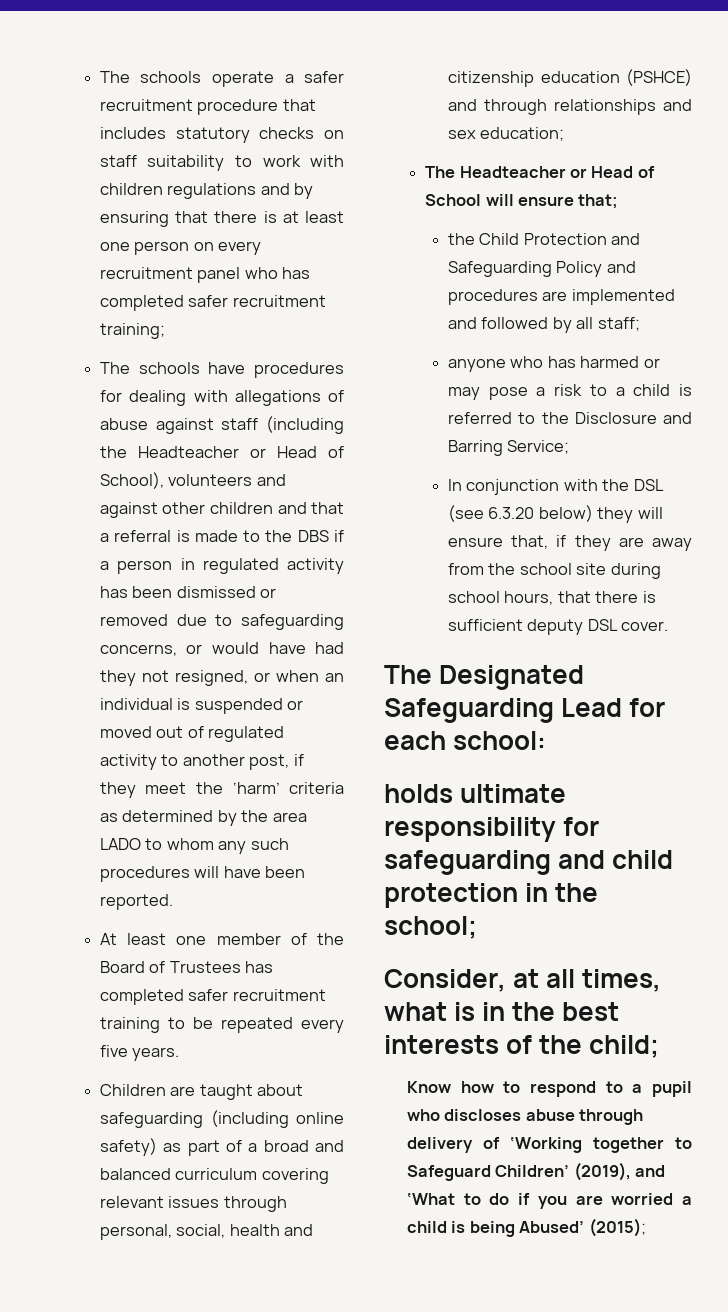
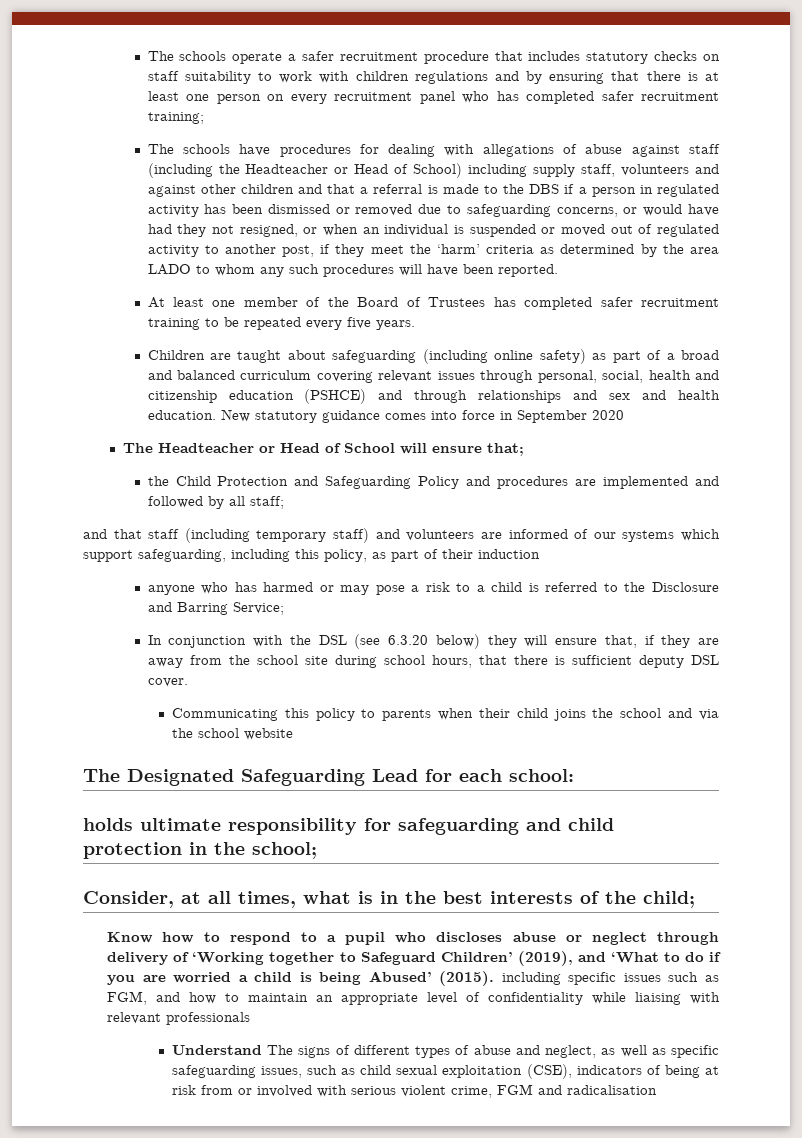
[99,472,164,489] School), -> [413,163,616,178] School) including supply staff,
[480,127,565,141] education; -> [642,390,720,400] [147,409,624,423] and health education. New statutory guidance comes into force in September 2020
(640, 324) none -> [83,528,721,543] [83,549,540,562] // and that staff (including temporary staff) and volunteers are informed of our systems which support safeguarding, including this policy, as part of their induction
(669, 626) none -> [171,708,719,721] [171,728,293,740] // Communicating this policy to parents when their child joins the school and via the school website
(575, 1115) none -> [565,932,647,945] or neglect
[588,1218,646,1237] (2015); -> [439,971,719,986] [107,991,720,1005] [107,1012,251,1025] [171,1045,720,1058] [171,1064,720,1079] [171,1084,657,1098] (2015). including specific issues such as FGM, and how to maintain an appropriate level of confidentiality while liaising with relevant professionals // Understand The signs of different types of abuse and neglect, as well as specific safeguarding issues, such as child sexual exploitation (CSE), indicators of being at risk from or involved with serious violent crime, FGM and radicalisation

